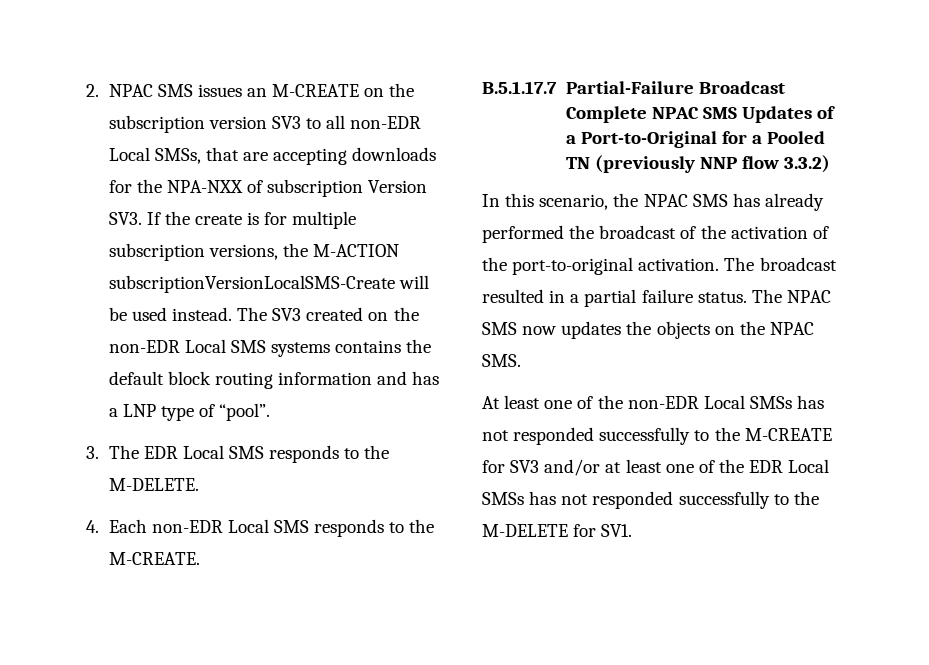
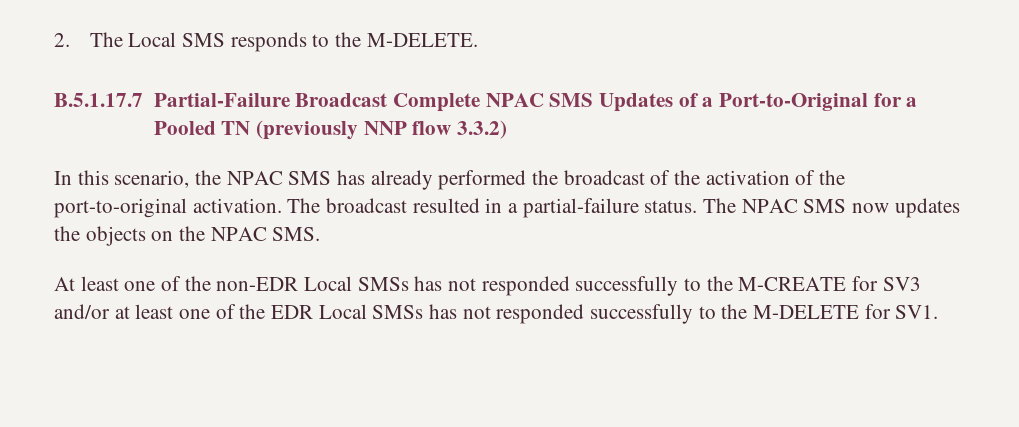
[108,83,415,97] [108,115,422,133] [108,147,437,165] [108,179,428,197] [108,211,357,229] [108,243,400,261] [108,275,429,293] [108,307,419,321] [108,339,432,357] [108,371,440,389] [108,403,271,421] [86,445,178,459] NPAC SMS issues an M-CREATE on the subscription version SV3 to all non-EDR Local SMSs, that are accepting downloads for the NPA-NXX of subscription Version SV3. If the create is for multiple subscription versions, the M-ACTION subscriptionVersionLocalSMS-Create will be used instead. The SV3 created on the non-EDR Local SMS systems contains the default block routing information and has a LNP type of “pool”. // 3. The EDR -> [89,32,123,47] The
[86,519,435,537] [108,552,200,565] // 4. Each non-EDR Local SMS responds to the M-CREATE. -> (478, 40) none
[584,289,693,307] partial failure -> [522,198,639,218] partial-failure

